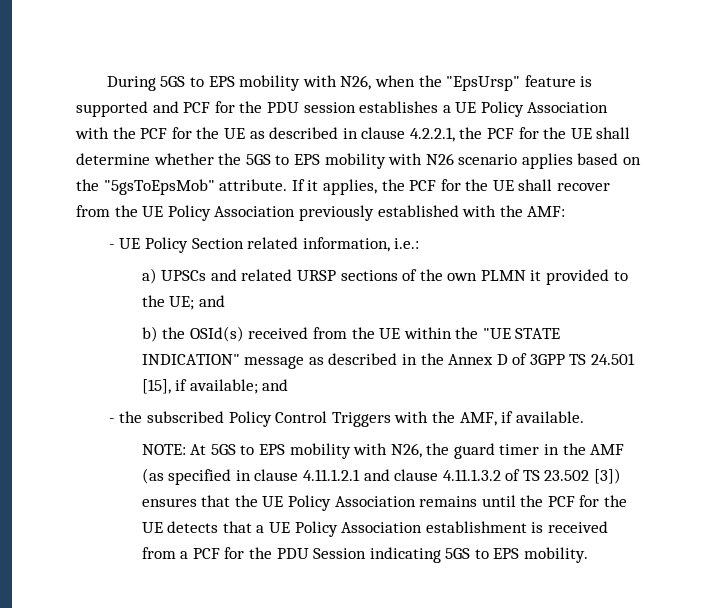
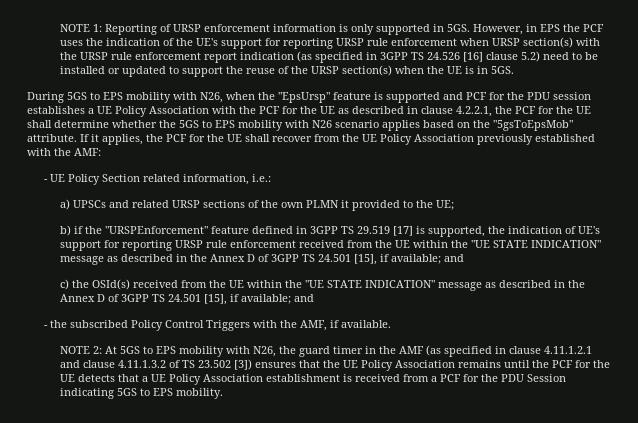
(106, 83) none -> [60,24,605,35] [60,37,601,49] [60,51,599,63] [60,65,515,77] NOTE 1: Reporting of URSP enforcement information is only supported in 5GS. However, in EPS the PCF uses the indication of the UE's support for reporting URSP rule enforcement when URSP section(s) with the URSP rule enforcement report indication (as specified in 3GPP TS 24.526 [16] clause 5.2) need to be installed or updated to support the reuse of the URSP section(s) when the UE is in 5GS. //
[198,295,225,307] [141,326,158,342] and // b) -> [60,225,601,237] [60,240,602,251] [60,254,465,265] [60,279,70,290] // b) if the "URSPEnforcement" feature defined in 3GPP TS 29.519 [17] is supported, the indication of UE's support for reporting URSP rule enforcement received from the UE within the "UE STATE INDICATION" message as described in the Annex D of 3GPP TS 24.501 [15], if available; and // c)
[141,444,186,455] NOTE: -> [60,346,103,354] NOTE 2:

